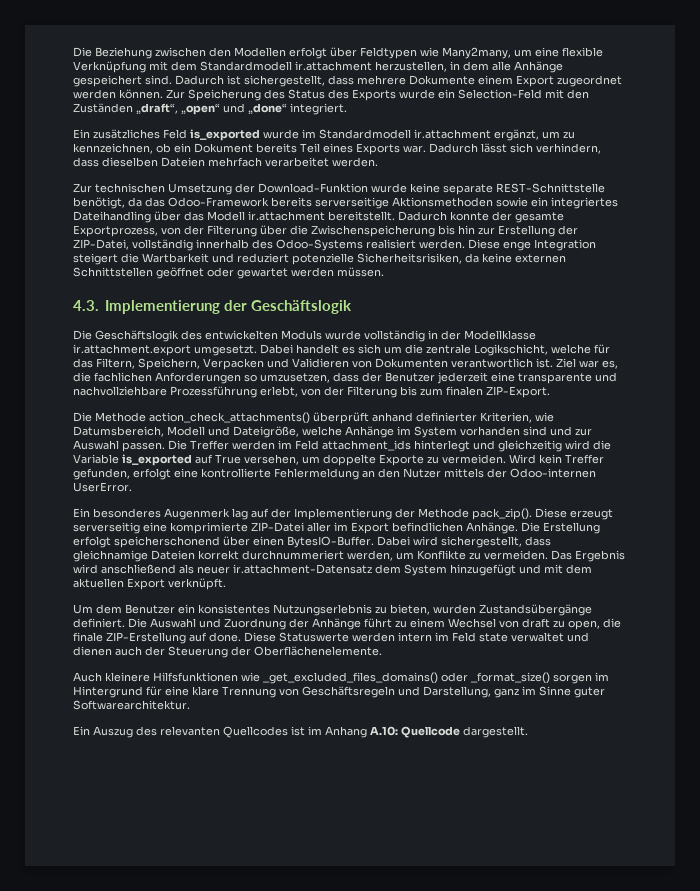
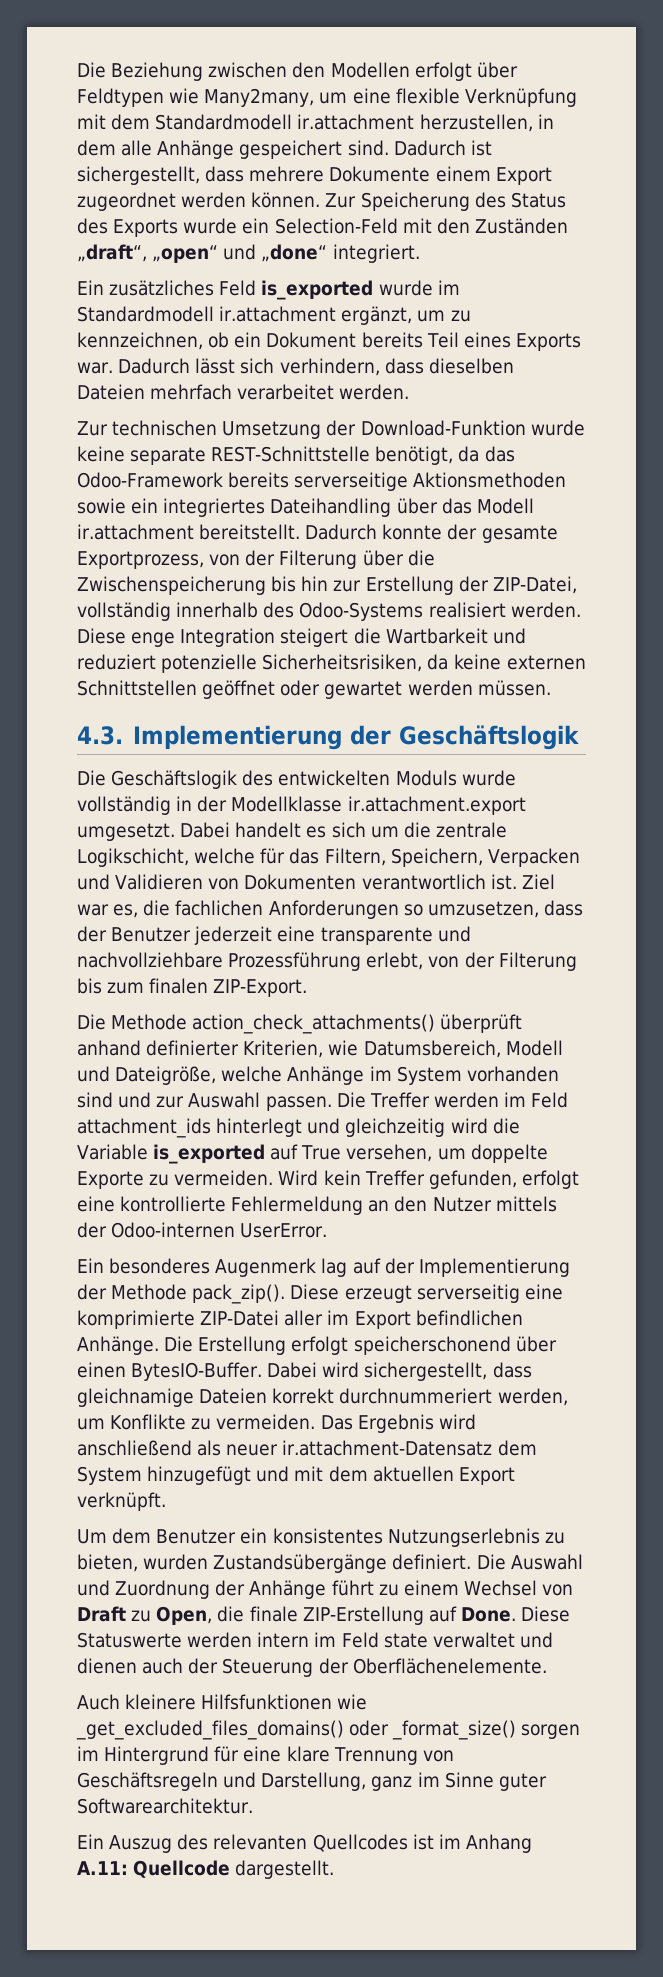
[522,618,600,630] draft zu open, -> [77,1606,213,1625] Draft zu Open,
[209,632,241,642] done. -> [460,1607,516,1622] Done.
[370,726,398,736] A.10: -> [77,1861,128,1875] A.11:

